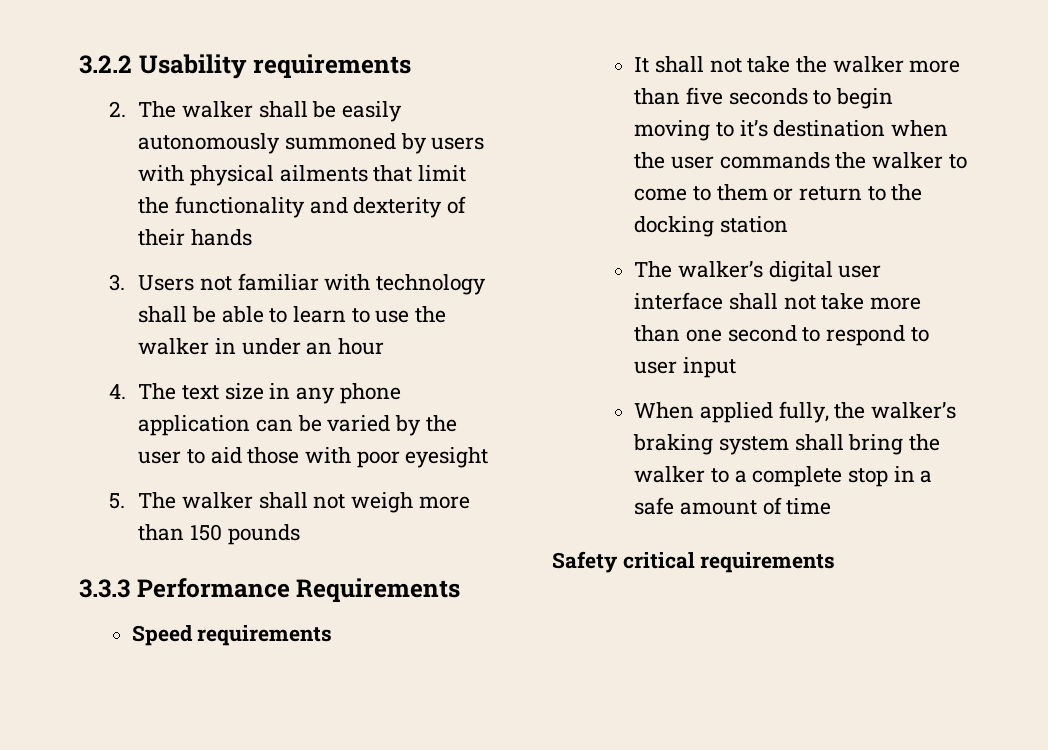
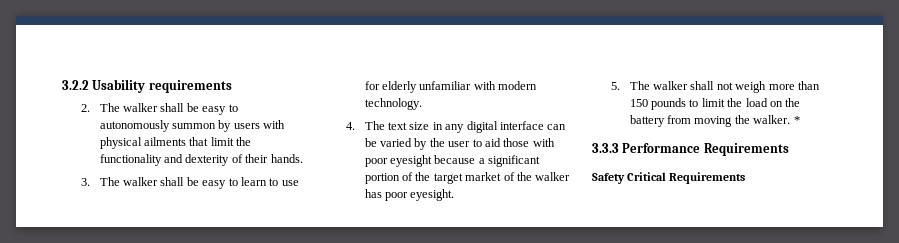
[341,101,402,122] [138,133,396,154] easily autonomously summoned -> [202,104,238,115] [99,120,217,132] easy to autonomously summon
[190,229,252,246] hands -> [270,154,303,163] hands.
[138,273,486,295] [138,306,264,323] Users not familiar with technology shall be able -> [99,177,227,189] The walker shall be easy
[414,306,446,323] [138,338,384,355] the walker in under an hour -> [364,81,538,93] [364,98,422,110] for elderly unfamiliar with modern technology.
[339,383,401,404] [138,415,251,436] phone application -> [466,121,544,133] digital interface
(489, 457) none -> [434,155,541,167] [364,172,571,184] [364,189,455,201] because a significant portion of the target market of the walker has poor eyesight.
[79,578,461,602] [131,625,333,646] [634,56,961,73] [634,87,893,109] [634,120,948,141] [634,152,967,169] [634,184,923,201] [634,216,788,237] [634,261,882,282] [634,292,921,310] [634,325,929,346] [634,357,736,378] [634,401,956,423] [633,434,940,455] [634,466,933,487] [634,497,832,515] // 3.3.3 Performance Requirements // Speed requirements // It shall not take the walker more than five seconds to begin moving to it’s destination when the user commands the walker to come to them or return to the docking station // The walker’s digital user interface shall not take more than one second to respond to user input // When applied fully, the walker’s braking system shall bring the walker to a complete stop in a safe amount of time -> [689,98,801,107] [629,115,800,127] [592,143,789,156] to limit the load on the battery from moving the walker. * // 3.3.3 Performance Requirements
[622,552,836,573] critical requirements -> [627,172,746,184] Critical Requirements

